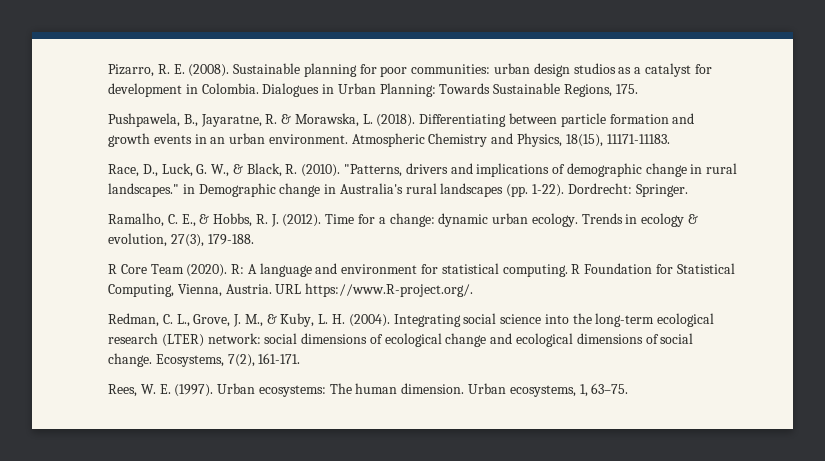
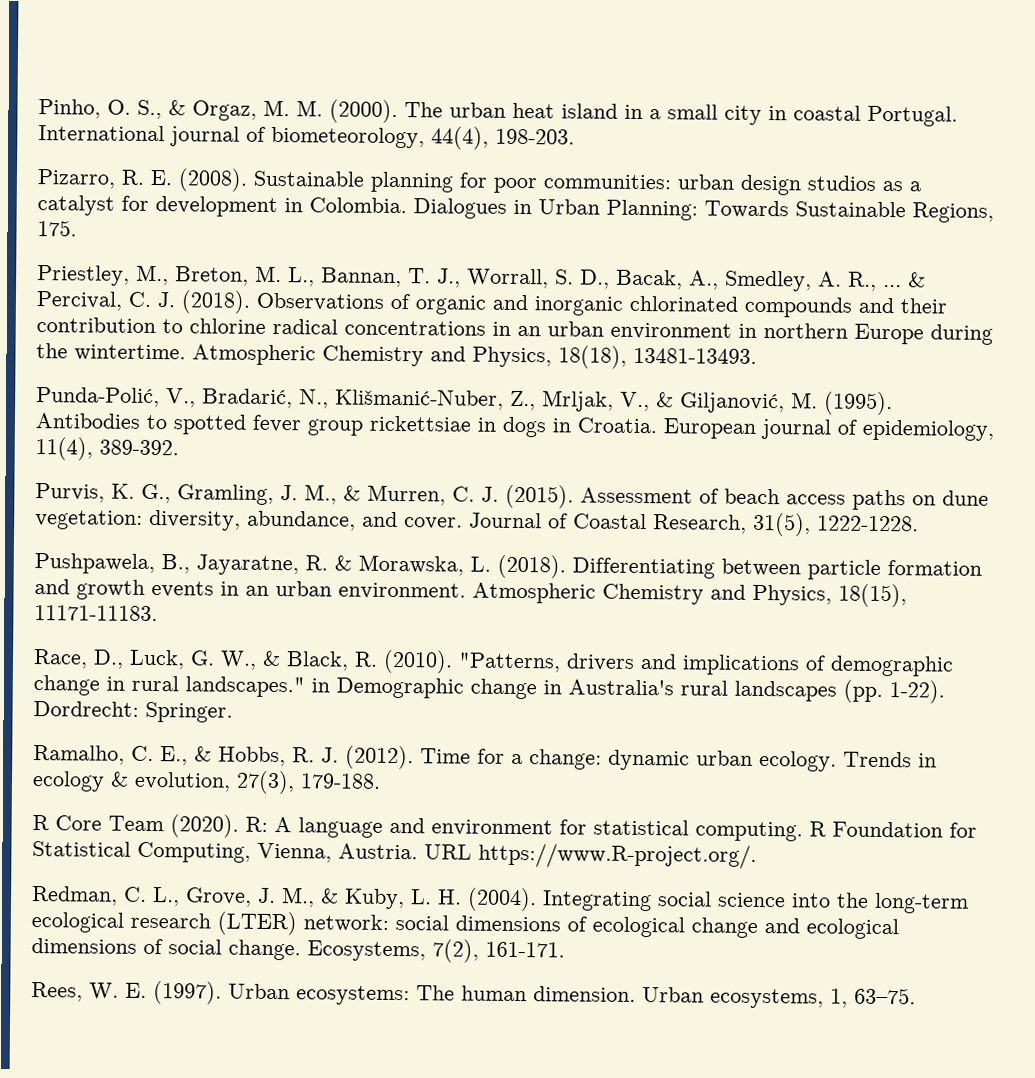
(108, 70) none -> [38,99,958,127] [38,125,575,150] Pinho, O. S., & Orgaz, M. M. (2000). The urban heat island in a small city in coastal Portugal. International journal of biometeorology, 44(4), 198-203. //
(638, 89) none -> [37,264,926,292] [36,290,947,318] [36,317,993,345] [36,343,757,369] [36,387,893,416] [35,413,994,441] [35,437,179,461] [35,483,989,511] [35,509,919,537] // Priestley, M., Breton, M. L., Bannan, T. J., Worrall, S. D., Bacak, A., Smedley, A. R., ... & Percival, C. J. (2018). Observations of organic and inorganic chlorinated compounds and their contribution to chlorine radical concentrations in an urban environment in northern Europe during the wintertime. Atmospheric Chemistry and Physics, 18(18), 13481-13493. // Punda-Polić, V., Bradarić, N., Klišmanić-Nuber, Z., Mrljak, V., & Giljanović, M. (1995). Antibodies to spotted fever group rickettsiae in dogs in Croatia. European journal of epidemiology, 11(4), 389-392. // Purvis, K. G., Gramling, J. M., & Murren, C. J. (2015). Assessment of beach access paths on dune vegetation: diversity, abundance, and cover. Journal of Coastal Research, 31(5), 1222-1228.

